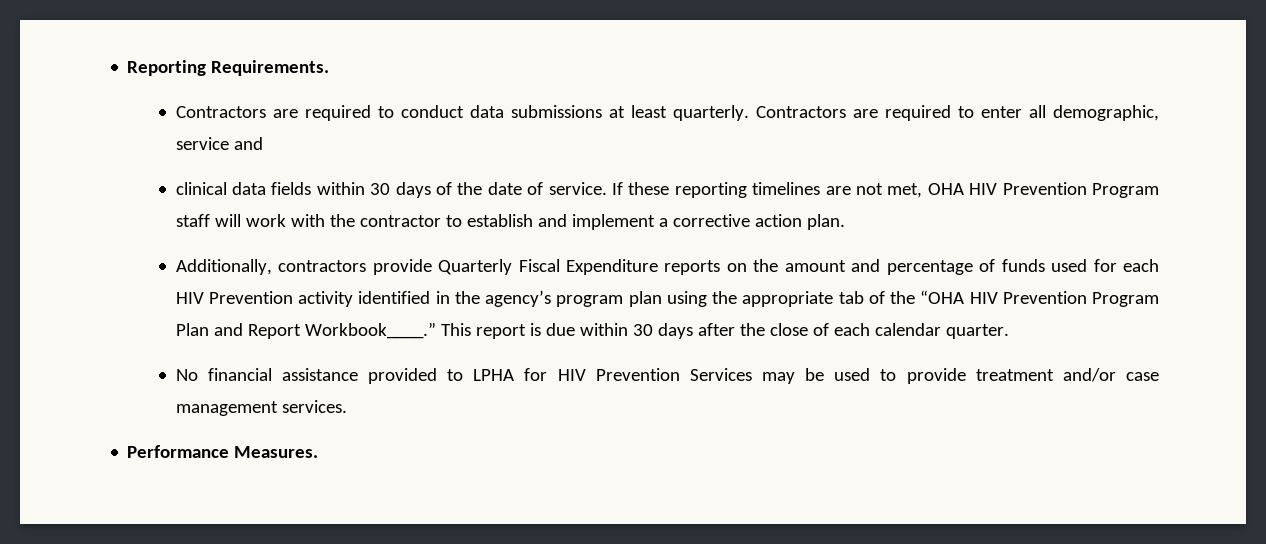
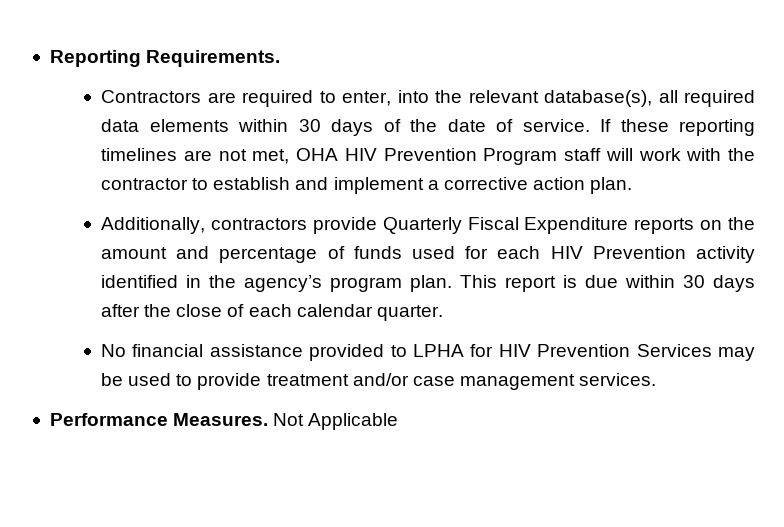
[400,105,1159,121] [175,137,263,150] [175,182,312,195] conduct data submissions at least quarterly. Contractors are required to enter all demographic, service and // clinical data fields -> [342,90,756,107] [101,119,229,132] enter, into the relevant database(s), all required data elements
[628,290,1159,307] [175,322,436,339] plan using the appropriate tab of the “OHA HIV Prevention Program Plan and Report Workbook____.” -> [410,275,453,292] plan.
(319, 452) none -> [273,413,399,430] Not Applicable

